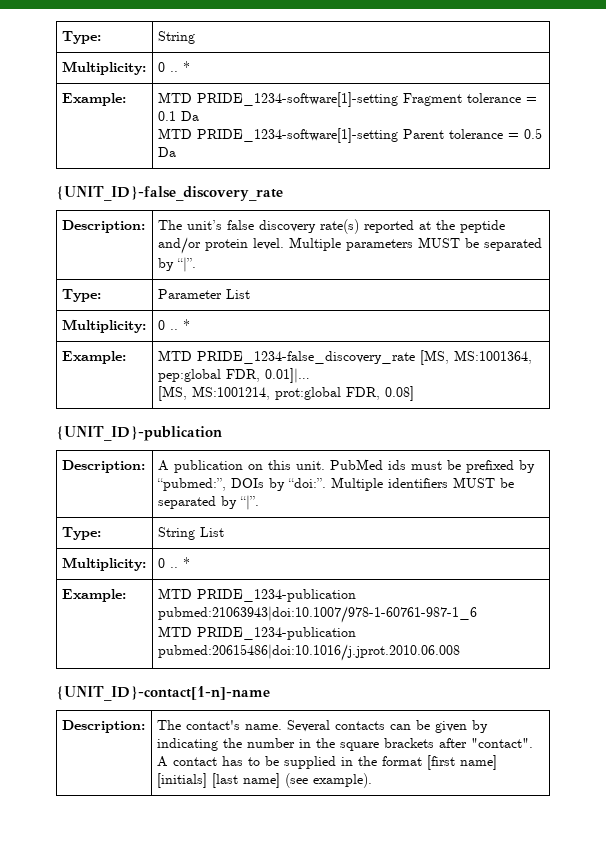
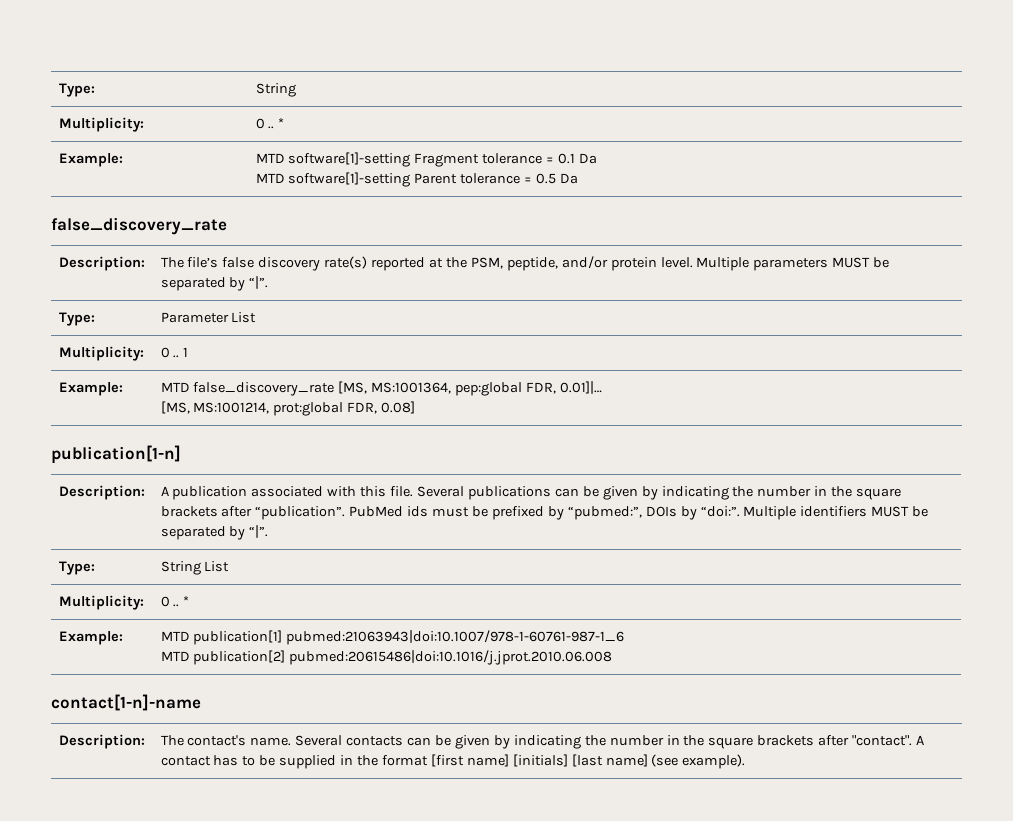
[196,92,398,107] PRIDE_1234-software[1]-setting -> [288,152,411,167] software[1]-setting
[196,128,398,143] PRIDE_1234-software[1]-setting -> [288,172,411,187] software[1]-setting
[56,186,283,201] [61,220,145,233] [157,220,222,230] {UNIT_ID}-false_discovery_rate // Description: | The unit’s -> [51,217,227,235] [58,256,145,271] [160,257,219,268] false_discovery_rate // Description: | The file’s
[459,220,505,233] peptide -> [470,257,558,271] PSM, peptide,
[182,319,190,330] [61,351,126,364] [157,350,415,364] * // Example: | MTD PRIDE_1234-false_discovery_rate -> [183,347,189,357] [58,382,123,396] [160,382,335,396] 1 // Example: | MTD false_discovery_rate
[56,426,222,441] {UNIT_ID}-publication -> [51,445,181,464] publication[1-n]
[247,460,325,470] on this unit. -> [251,486,902,500] [160,506,346,520] associated with this file. Several publications can be given by indicating the number in the square brackets after “publication”.
[196,589,356,602] PRIDE_1234-publication -> [193,630,283,645] publication[1]
[196,627,356,640] PRIDE_1234-publication -> [193,650,286,665] publication[2]
[56,686,270,701] {UNIT_ID}-contact[1-n]-name -> [51,694,201,711] contact[1-n]-name

